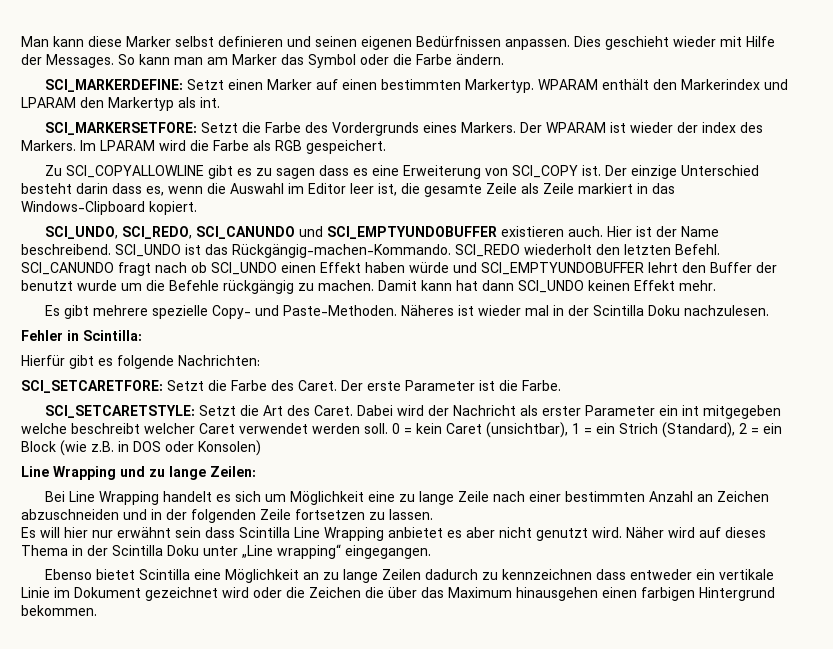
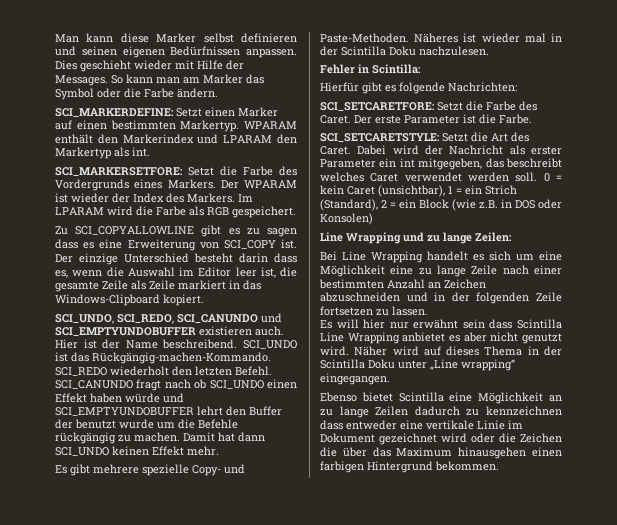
[702,122,737,133] index -> [133,193,164,203] Index
[421,280,452,291] kann -> (215, 437) none
[703,405,782,419] [21,423,195,434] mitgegeben welche beschreibt welcher -> [418,158,562,170] [320,172,364,182] mitgegeben, das beschreibt welches
(287, 498) none -> [539,251,562,261] eine
[696,569,716,580] ein -> [400,420,423,430] eine

